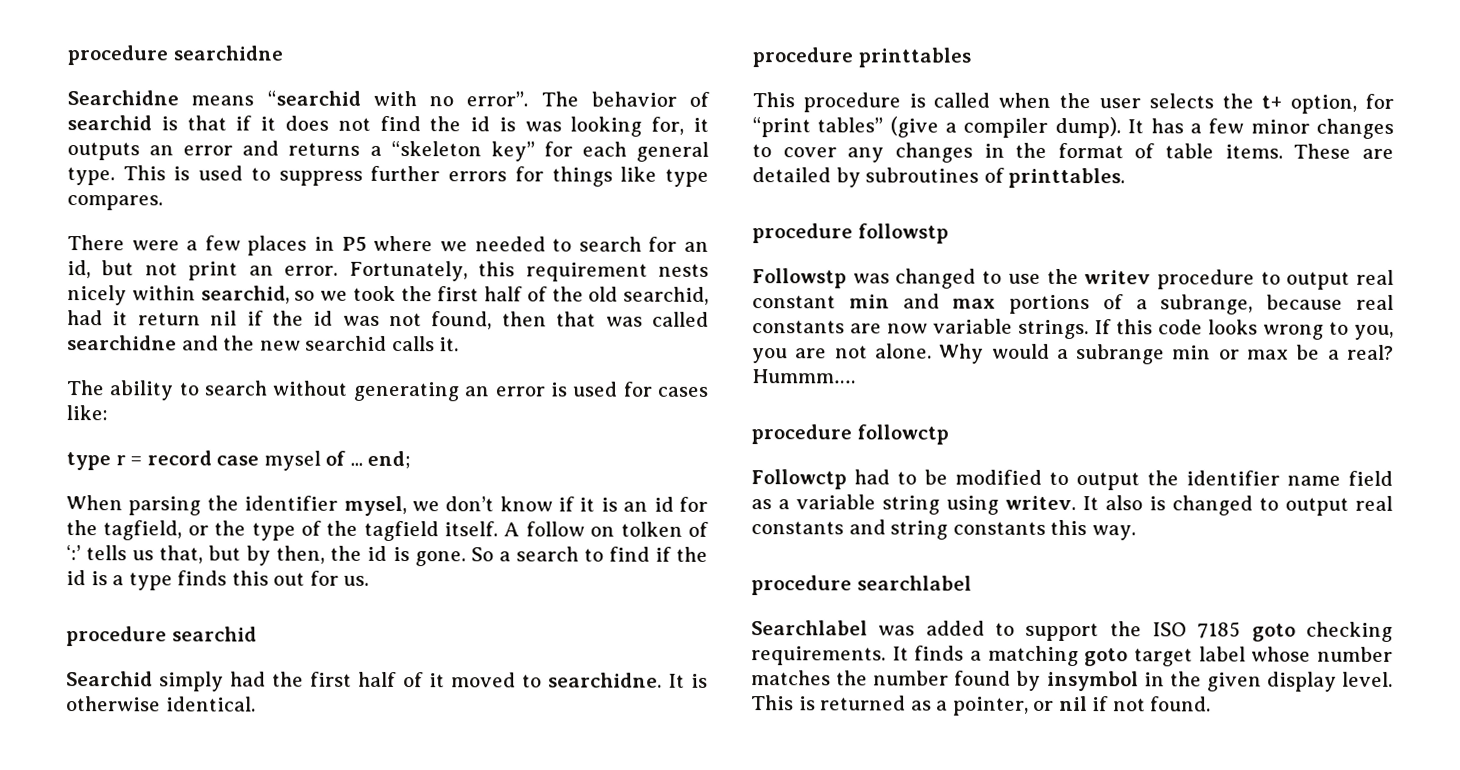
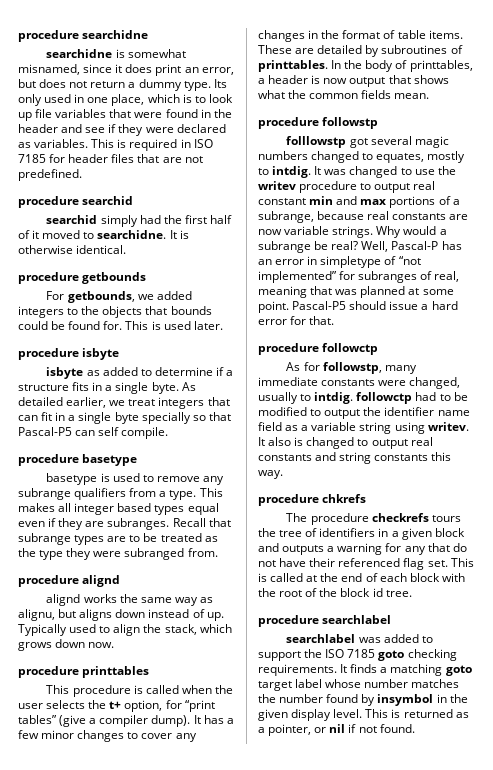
[67,90,710,107] [67,115,709,137] [67,140,710,162] [67,165,710,187] [67,195,163,211] [67,235,710,256] [67,260,709,282] [67,285,709,306] [67,310,710,330] [67,335,460,352] [66,380,709,402] [66,405,108,421] [66,450,412,471] [66,495,709,517] [66,520,710,542] [66,545,708,567] [66,570,370,591] Searchidne means “searchid with no error”. The behavior of searchid is that if it does not find the id is was looking for, it outputs an error and returns a “skeleton key” for each general type. This is used to suppress further errors for things like type compares. // There were a few places in P5 where we needed to search for an id, but not print an error. Fortunately, this requirement nests nicely within searchid, so we took the first half of the old searchid, had it return nil if the id was not found, then that was called searchidne and the new searchid calls it. // The ability to search without generating an error is used for cases like: // type r = record case mysel of ... end; // When parsing the identifier mysel, we don’t know if it is an id for the tagfield, or the type of the tagfield itself. A follow on tolken of ‘:’ tells us that, but by then, the id is gone. So a search to find if the id is a type finds this out for us. -> [46,49,186,58] [18,64,234,76] [18,79,227,91] [18,94,233,106] [18,109,232,121] [18,124,226,136] [18,139,213,151] [18,154,203,163] [18,169,82,181] searchidne is somewhat misnamed, since it does print an error, but does not return a dummy type. Its only used in one place, which is to look up file variables that were found in the header and see if they were declared as variables. This is required in ISO 7185 for header files that are not predefined.
[66,671,153,687] Searchid -> [46,215,98,224] searchid
(256, 704) none -> [18,272,147,284] [46,291,192,303] [18,306,212,318] [18,321,223,330] [18,348,120,360] [46,367,234,379] [18,382,196,394] [18,397,230,409] [18,412,231,424] [18,427,169,439] [18,454,138,466] [46,473,224,485] [18,488,223,500] [18,503,219,515] [18,518,231,530] [18,533,218,545] [18,548,218,560] [18,575,121,587] [46,594,213,606] [18,609,224,621] [18,624,232,636] [18,639,115,651] // procedure getbounds // For getbounds, we added integers to the objects that bounds could be found for. This is used later. // procedure isbyte // isbyte as added to determine if a structure fits in a single byte. As detailed earlier, we treat integers that can fit in a single byte specially so that Pascal-P5 can self compile. // procedure basetype // basetype is used to remove any subrange qualifiers from a type. This makes all integer based types equal even if they are subranges. Recall that subrange types are to be treated as the type they were subranged from. // procedure alignd // alignd works the same way as alignu, but aligns down instead of up. Typically used to align the stack, which grows down now.
[752,223,949,244] [752,268,847,289] // procedure followstp // Followstp -> [331,60,473,72] [258,75,449,87] [258,90,430,99] [258,117,379,129] [286,136,449,148] [258,151,466,163] [258,166,322,178] In the body of printtables, a header is now output that shows what the common fields mean. // procedure followstp // folllowstp got several magic numbers changed to equates, mostly to intdig. It
[1094,319,1394,340] [752,343,1394,365] [752,369,856,384] [751,424,949,445] [751,469,847,490] If this code looks wrong to you, you are not alone. Why would a subrange min or max be a real? Hummm…. // procedure followctp // Followctp -> [376,226,447,238] [258,241,462,253] [258,256,421,268] [258,271,460,283] [258,286,454,298] [258,301,458,313] [258,316,335,325] [258,343,379,355] [286,362,417,374] [258,377,461,389] [258,392,413,404] Why would a subrange be real? Well, Pascal-P has an error in simpletype of “not implemented” for subranges of real, meaning that was planned at some point. Pascal-P5 should issue a hard error for that. // procedure followctp // As for followstp, many immediate constants were changed, usually to intdig. followctp
(1136, 533) none -> [258,494,367,506] [286,513,461,525] [258,528,465,540] [258,543,467,555] [258,558,474,570] [258,573,465,582] [258,588,412,597] // procedure chkrefs // The procedure checkrefs tours the tree of identifiers in a given block and outputs a warning for any that do not have their referenced flag set. This is called at the end of each block with the root of the block id tree.
[751,620,868,636] Searchlabel -> [286,634,356,643] searchlabel

